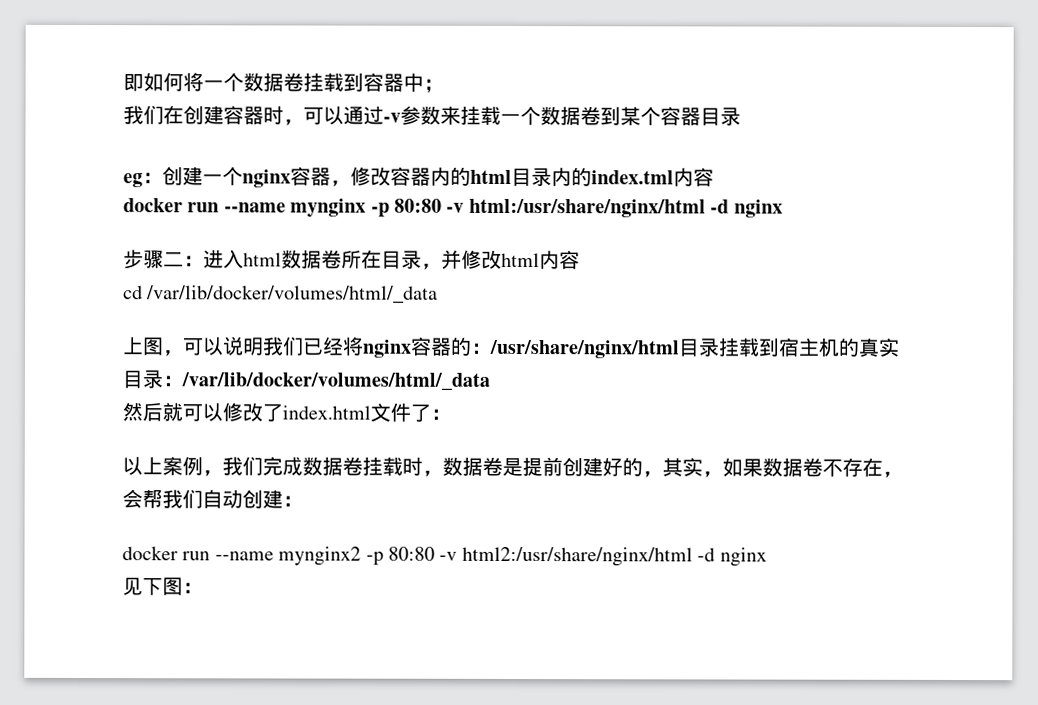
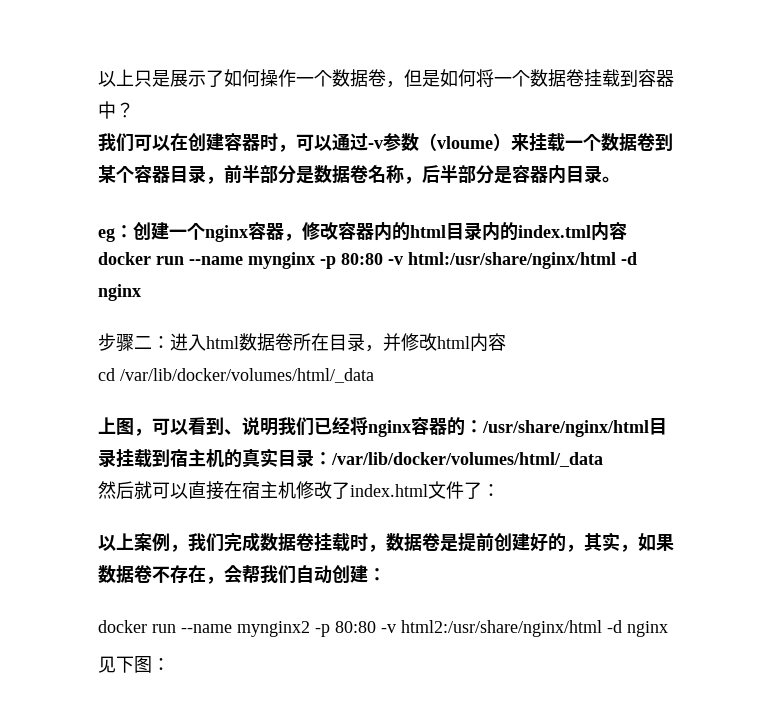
[123,74,144,92] 即 -> [98,69,440,88] 以上只是展示了如何操作一个数据卷，但是
[423,78,444,93] [123,105,164,125] ； // 我们 -> [116,102,134,118] [98,133,170,151] ？ // 我们可以
(441, 115) none -> [419,133,511,151] （vloume）
(741, 116) none -> [206,165,620,184] ，前半部分是数据卷名称，后半部分是容器内目录。
(224, 346) none -> [188,417,242,435] 看到、
(223, 412) none -> [188,481,296,500] 直接在宿主机

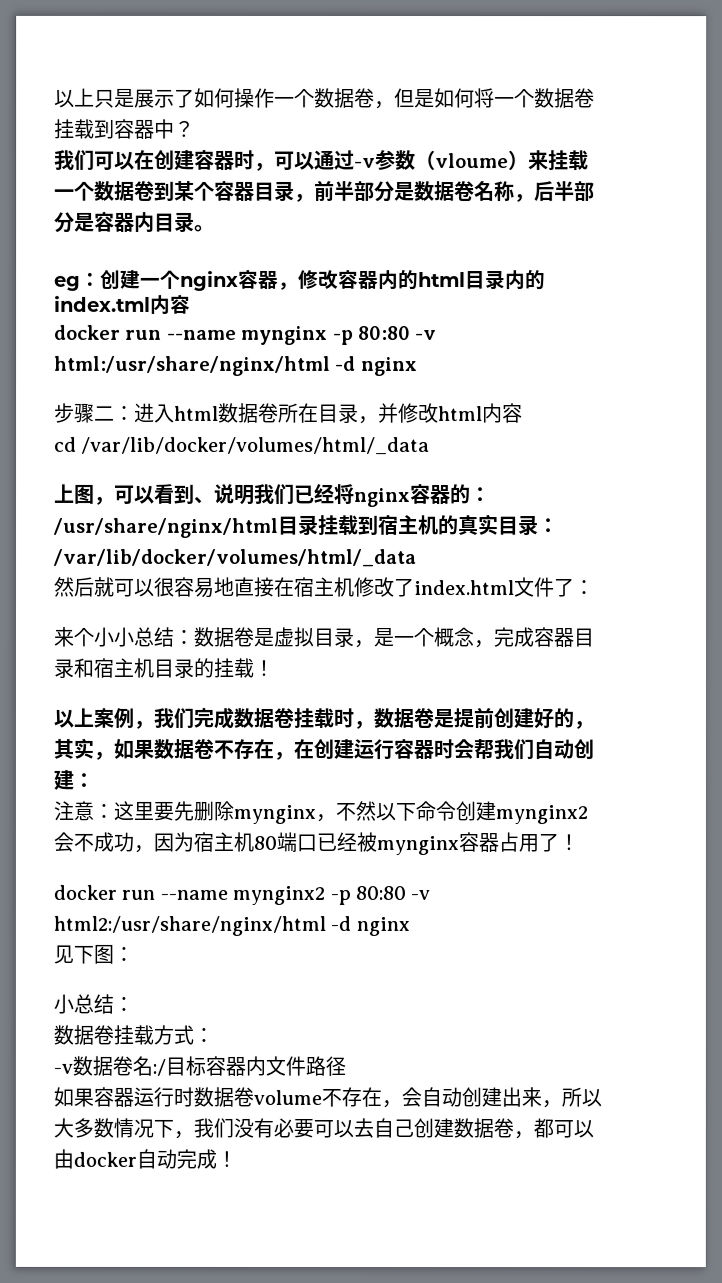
(188, 491) none -> [154,576,235,598] 很容易地
(500, 490) none -> [53,626,595,649] [53,657,274,678] // 来个小小总结：数据卷是虚拟目录，是一个概念，完成容器目录和宿主机目录的挂载！
(224, 580) none -> [293,738,454,761] 在创建运行容器时
(386, 574) none -> [53,800,588,825] [53,831,579,856] // 注意：这里要先删除mynginx，不然以下命令创建mynginx2会不成功，因为宿主机80端口已经被mynginx容器占用了！
(170, 664) none -> [53,993,134,1014] [53,1024,214,1045] [53,1055,346,1076] [53,1086,602,1109] [53,1117,594,1140] [53,1148,237,1169] // 小总结： // 数据卷挂载方式： // -v数据卷名:/目标容器内文件路径 // 如果容器运行时数据卷volume不存在，会自动创建出来，所以大多数情况下，我们没有必要可以去自己创建数据卷，都可以由docker自动完成！

